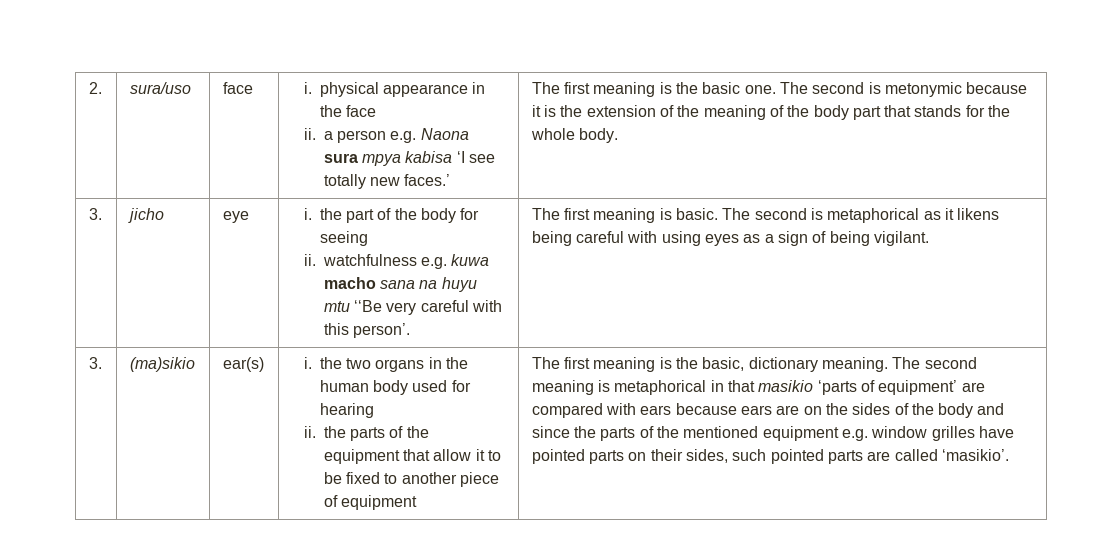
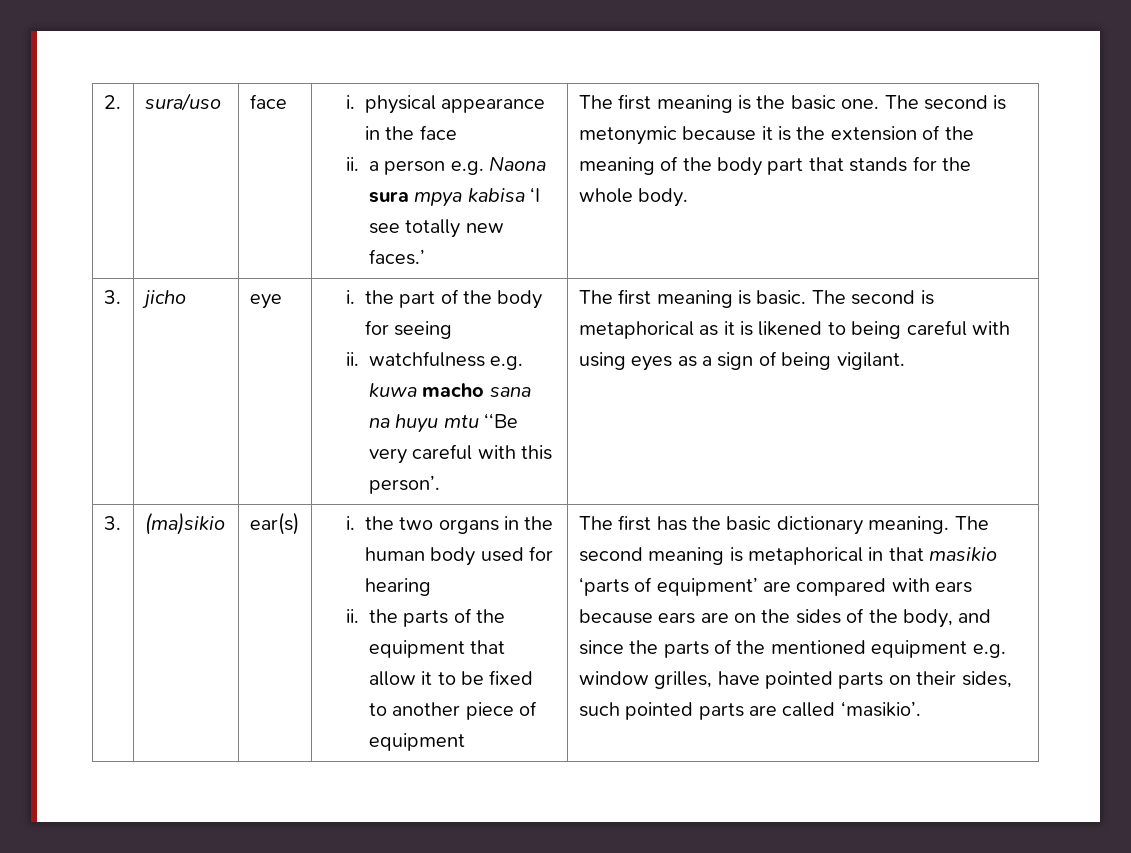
[957,208,1000,220] likens -> [740,321,846,336] is likened to
[593,357,745,372] meaning is the basic, -> [656,516,772,531] has the basic
[938,403,974,418] body -> [903,609,954,628] body,
[931,426,975,441] grilles -> [654,671,713,689] grilles,

